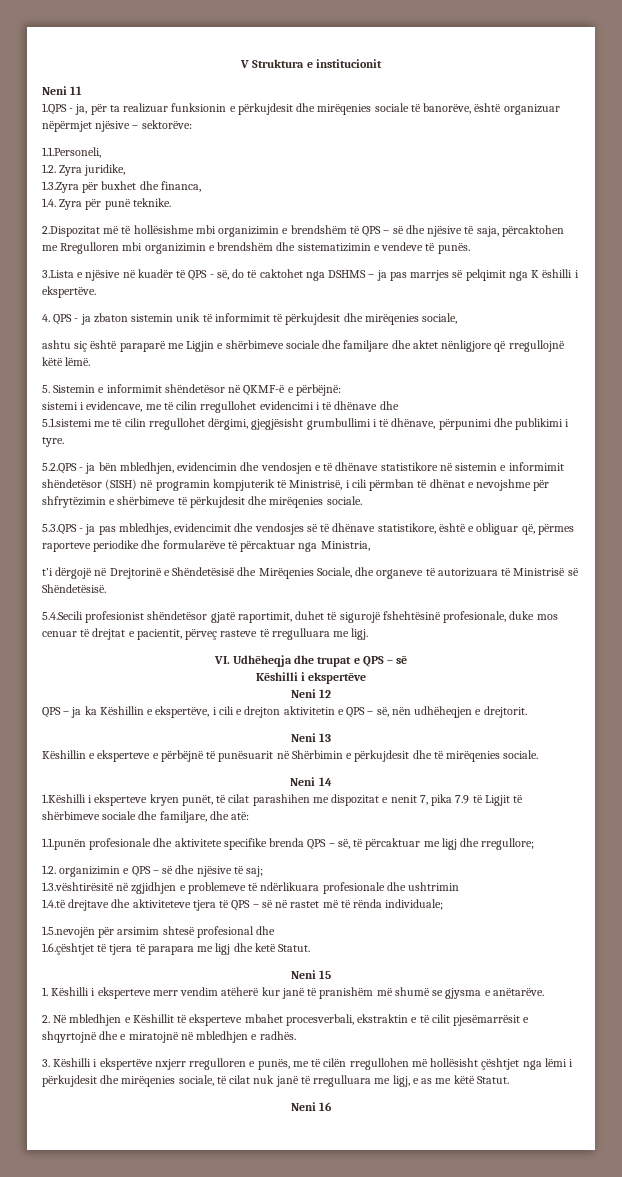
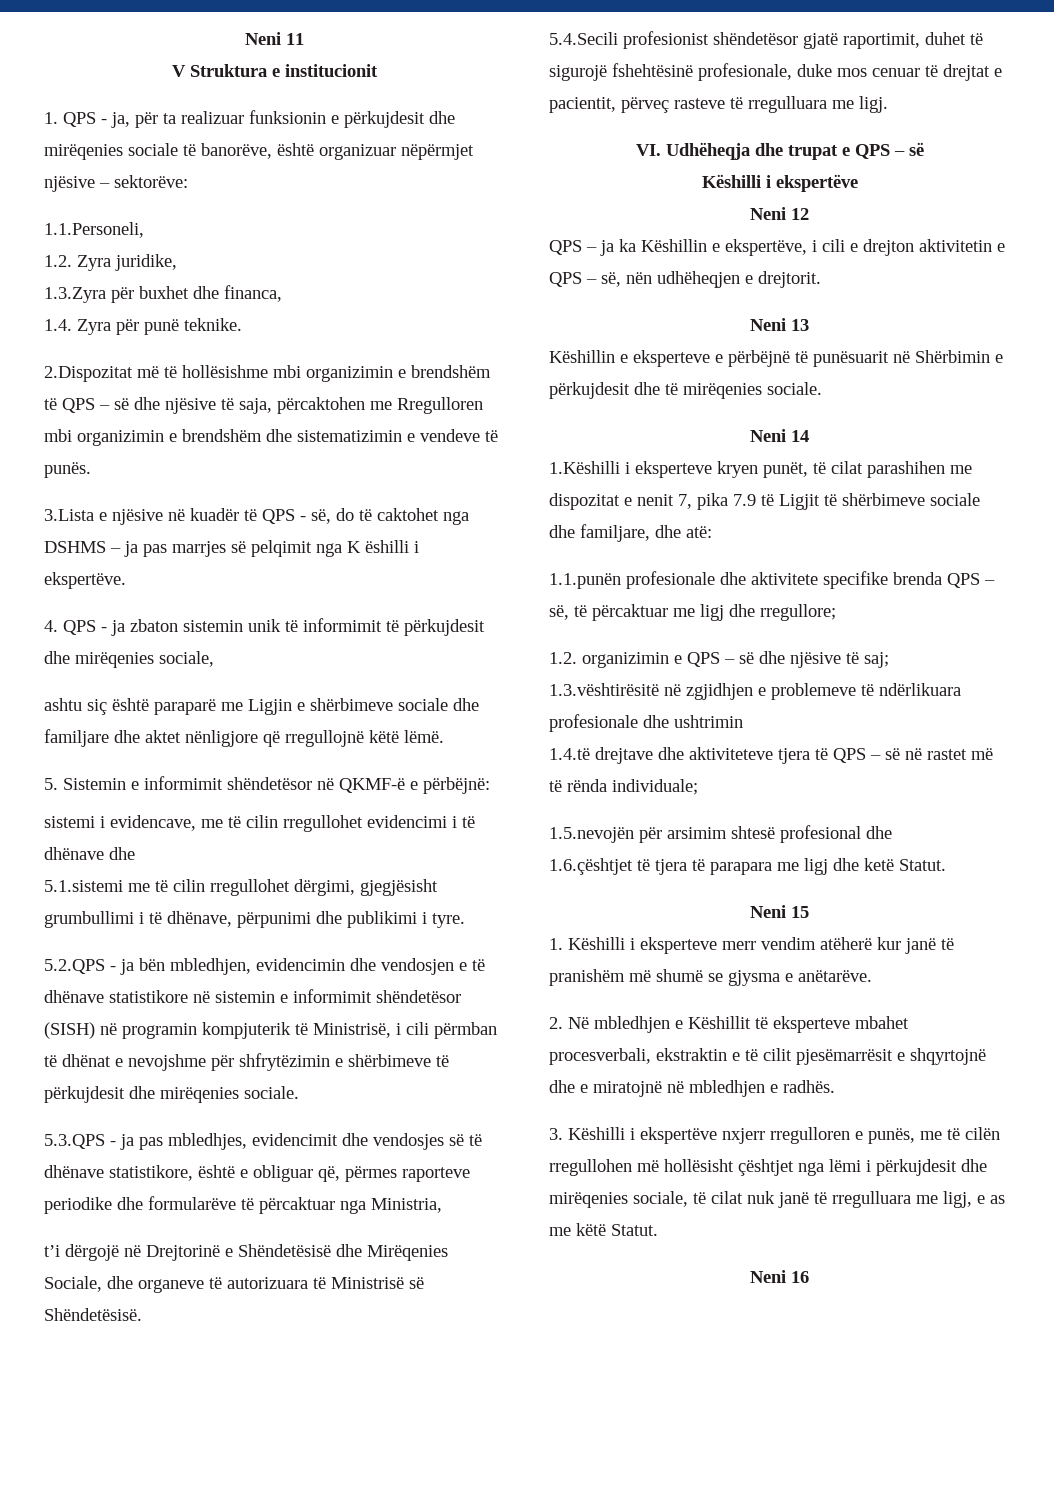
(240, 64) none -> [245,32,304,45] Neni 11 //
[42,86,83,95] [42,103,67,115] Neni 11 // 1.QPS -> [44,112,96,127] 1. QPS

